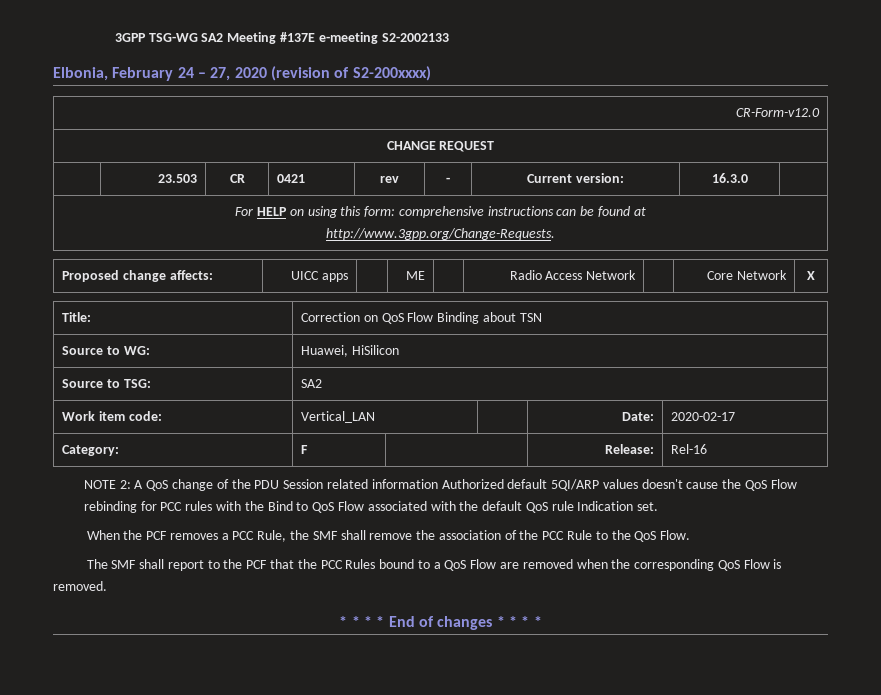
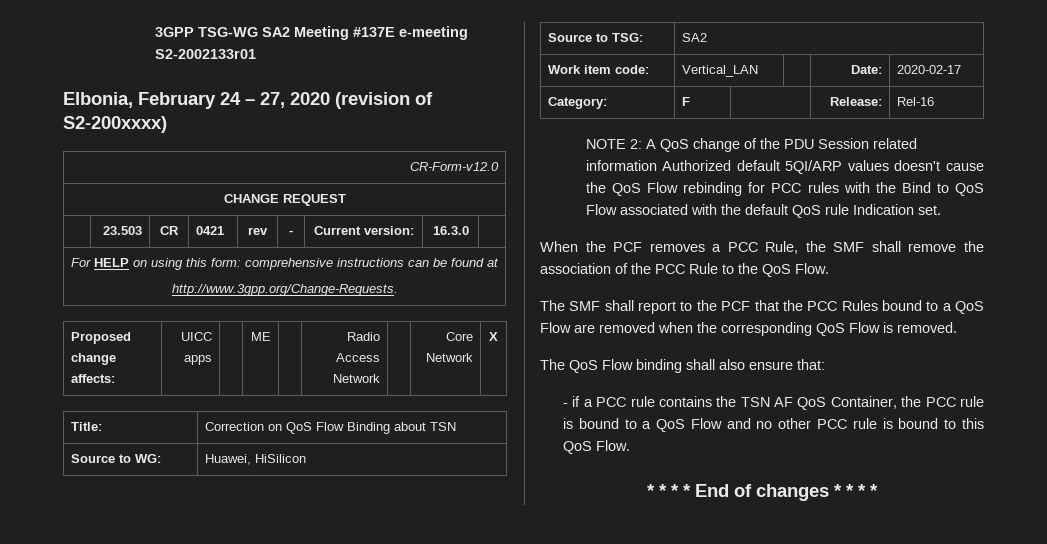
[381,33,449,42] S2-2002133 -> [154,49,256,59] S2-2002133r01
(107, 586) none -> [540,359,825,373] [562,396,984,410] [562,418,985,432] [562,440,630,454] // The QoS Flow binding shall also ensure that: // - if a PCC rule contains the TSN AF QoS Container, the PCC rule is bound to a QoS Flow and no other PCC rule is bound to this QoS Flow.

